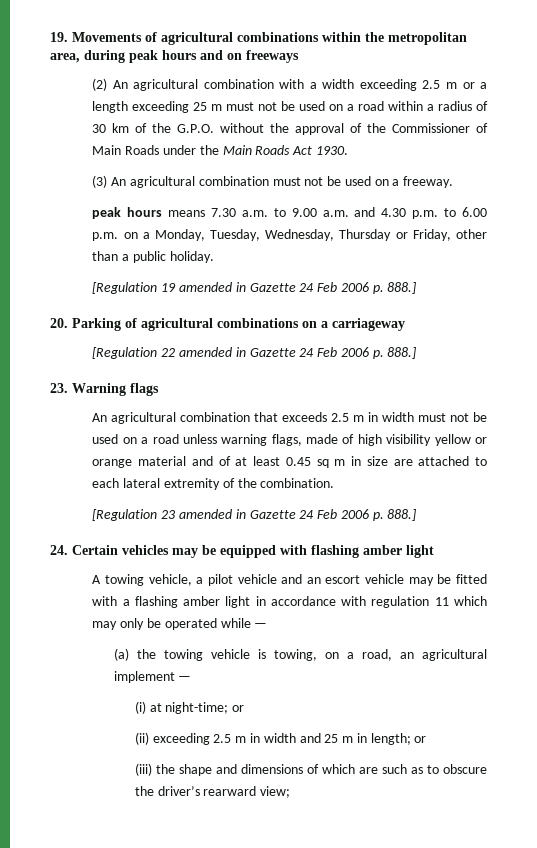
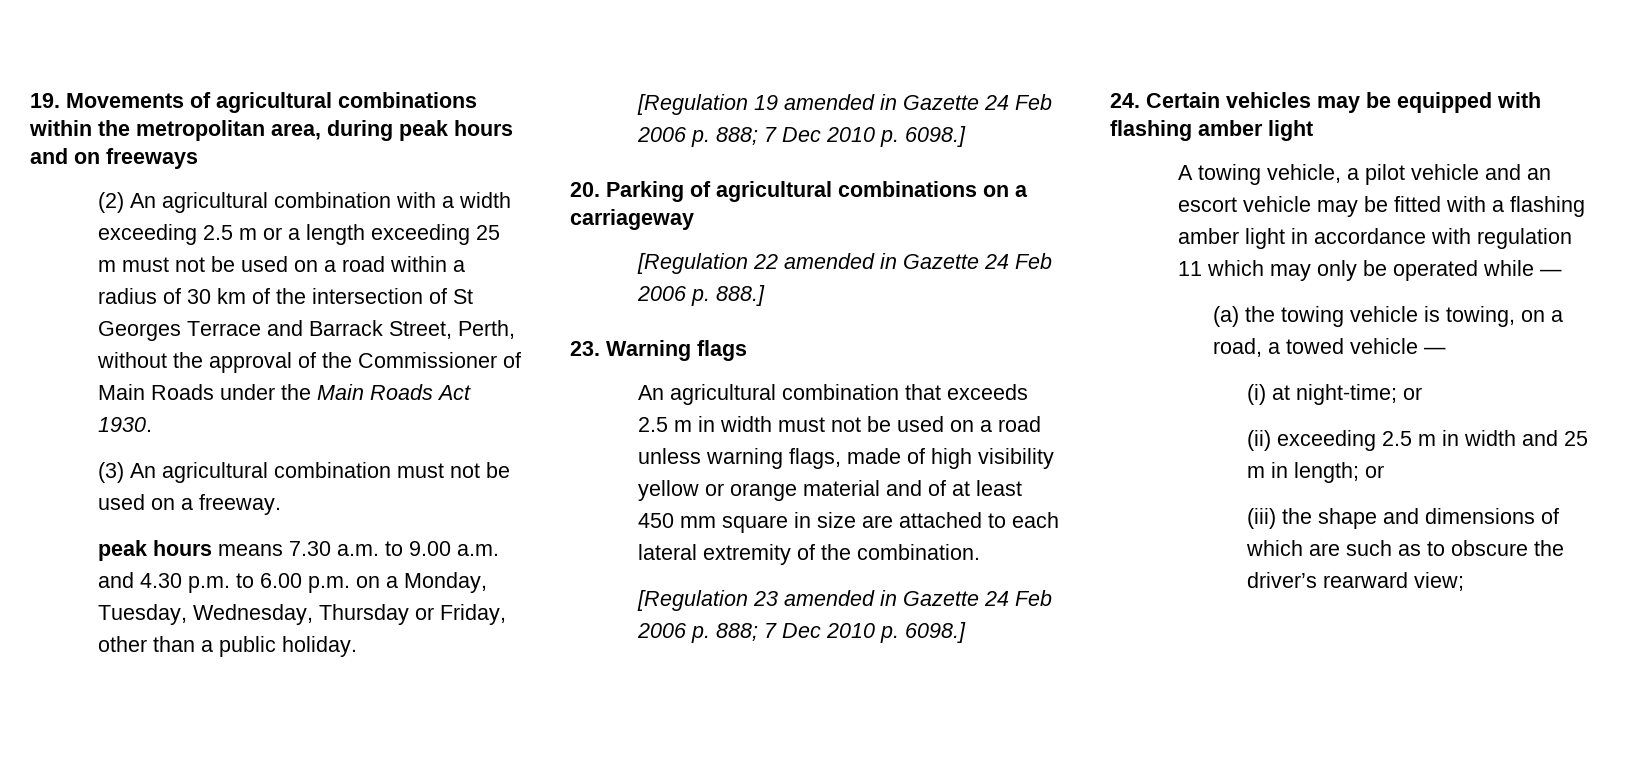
[177,124,215,133] G.P.O. -> [312,288,474,304] [98,320,516,341] intersection of St Georges Terrace and Barrack Street, Perth,
[387,282,417,294] 888.] -> [716,126,967,147] 888; 7 Dec 2010 p. 6098.]
[285,457,346,468] 0.45 sq m -> [638,513,789,533] 450 mm square
[387,509,417,521] 888.] -> [716,622,967,643] 888; 7 Dec 2010 p. 6098.]
[399,649,487,661] [113,671,175,683] an agricultural implement -> [1267,338,1418,354] a towed vehicle

